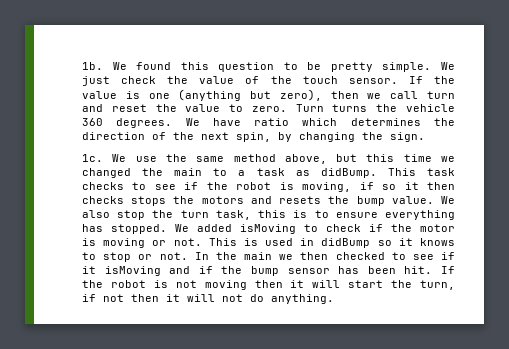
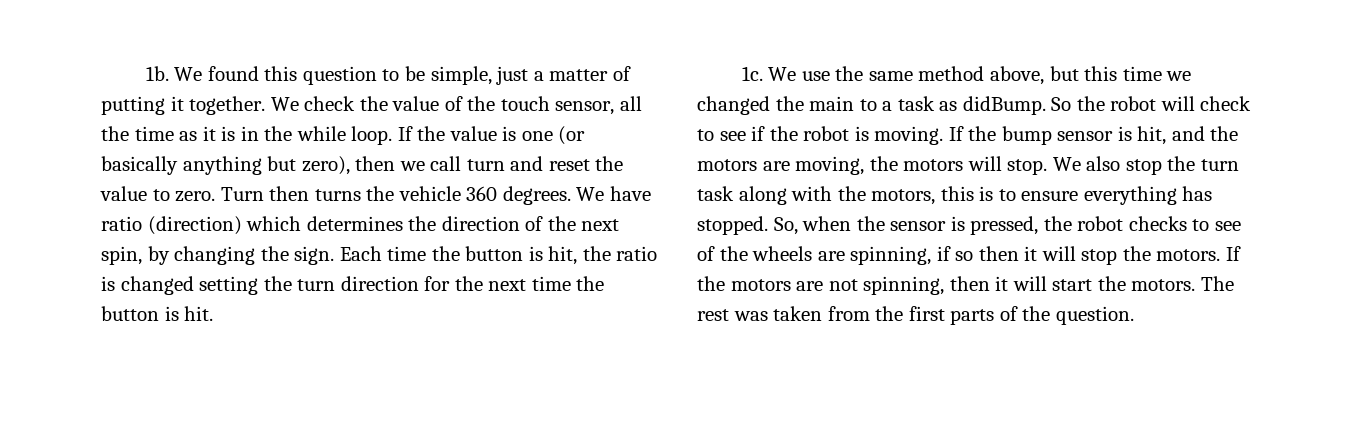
[330,62,455,72] [82,76,110,86] pretty simple. We just -> [430,66,631,85] [101,96,299,115] simple, just a matter of putting it together. We
[348,78,398,84] sensor. -> [555,96,642,115] [101,126,393,145] sensor, all the time as it is in the while loop.
[178,89,242,101] (anything -> [558,126,586,145] [101,156,262,175] (or basically anything
(324, 108) none -> [269,186,310,201] then
(290, 122) none -> [147,216,242,235] (direction)
(425, 137) none -> [339,246,658,265] [101,276,605,295] [101,306,214,321] Each time the button is hit, the ratio is changed setting the turn direction for the next time the button is hit.
[387,168,455,176] [82,182,124,190] This task checks -> [1051,96,1252,111] So the robot will check
[302,182,455,192] [82,196,434,206] moving, if so it then checks stops the motors and resets the bump value. -> [874,126,1239,145] [697,156,1048,175] moving. If the bump sensor is hit, and the motors are moving, the motors will stop.
[215,210,251,220] task, -> [697,186,936,205] task along with the motors,
[175,224,455,234] [82,238,456,248] [82,252,456,262] [82,266,456,276] [82,280,247,290] We added isMoving to check if the motor is moving or not. This is used in didBump so it knows to stop or not. In the main we then checked to see if it isMoving and if the bump sensor has been hit. If the robot is not moving -> [773,216,1241,235] [697,246,1241,265] [697,276,945,295] So, when the sensor is pressed, the robot checks to see of the wheels are spinning, if so then it will stop the motors. If the motors are not spinning,
[420,280,455,290] [82,294,334,304] turn, if not then it will not do anything. -> [1131,276,1234,291] [697,306,1134,325] motors. The rest was taken from the first parts of the question.

